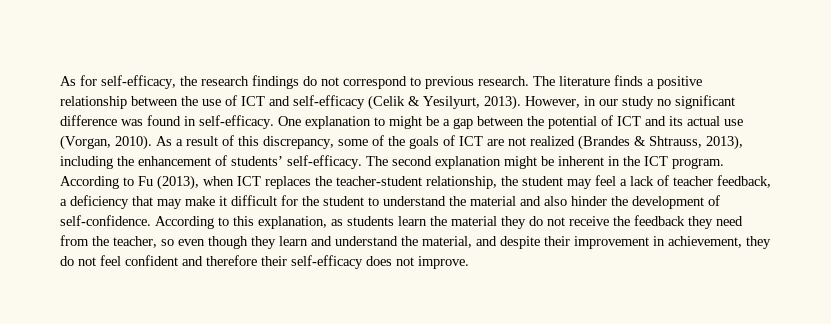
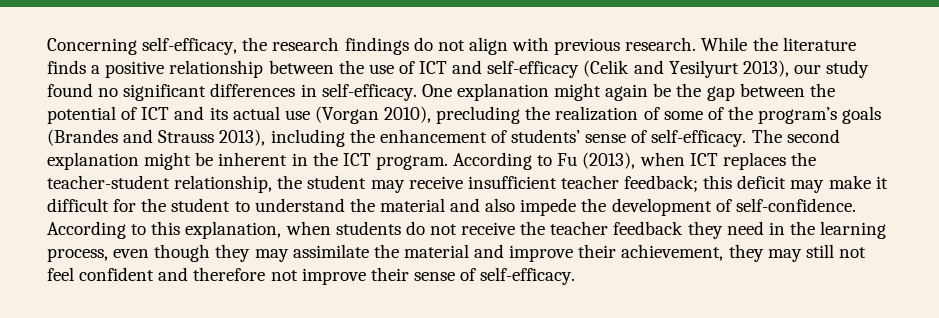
[60,75,97,86] As for -> [47,38,137,55] Concerning
[343,76,555,89] correspond to previous research. The -> [468,37,778,55] align with previous research. While the
[408,95,596,110] & Yesilyurt, 2013). However, in -> [633,60,789,78] and Yesilyurt 2013),
(654, 102) none -> [47,83,93,97] found
[60,115,181,126] difference was found -> [210,83,296,97] differences
[374,116,450,129] to might be a -> [554,83,702,101] might again be the
[60,135,702,150] (Vorgan, 2010). As a result of this discrepancy, some of the goals of ICT are not realized (Brandes & Shtrauss, -> [314,106,882,124] [47,129,215,146] (Vorgan 2010), precluding the realization of some of the program’s goals (Brandes and Strauss
(283, 161) none -> [585,130,648,143] sense of
[595,175,771,188] [60,195,153,209] feel a lack of teacher feedback, a deficiency that -> [408,175,787,192] receive insufficient teacher feedback; this deficit
[571,196,607,206] hinder -> [520,198,577,216] impede
[331,216,526,229] as students learn the material they -> [285,221,401,235] when students
(630, 221) none -> [550,221,609,235] teacher
[60,235,771,249] [60,256,74,266] from the teacher, so even though they learn and understand the material, and despite their improvement in achievement, they do -> [768,221,887,239] [47,244,834,262] in the learning process, even though they may assimilate the material and improve their achievement, they may still
[261,255,469,269] their self-efficacy does not improve. -> [270,267,576,285] not improve their sense of self-efficacy.

